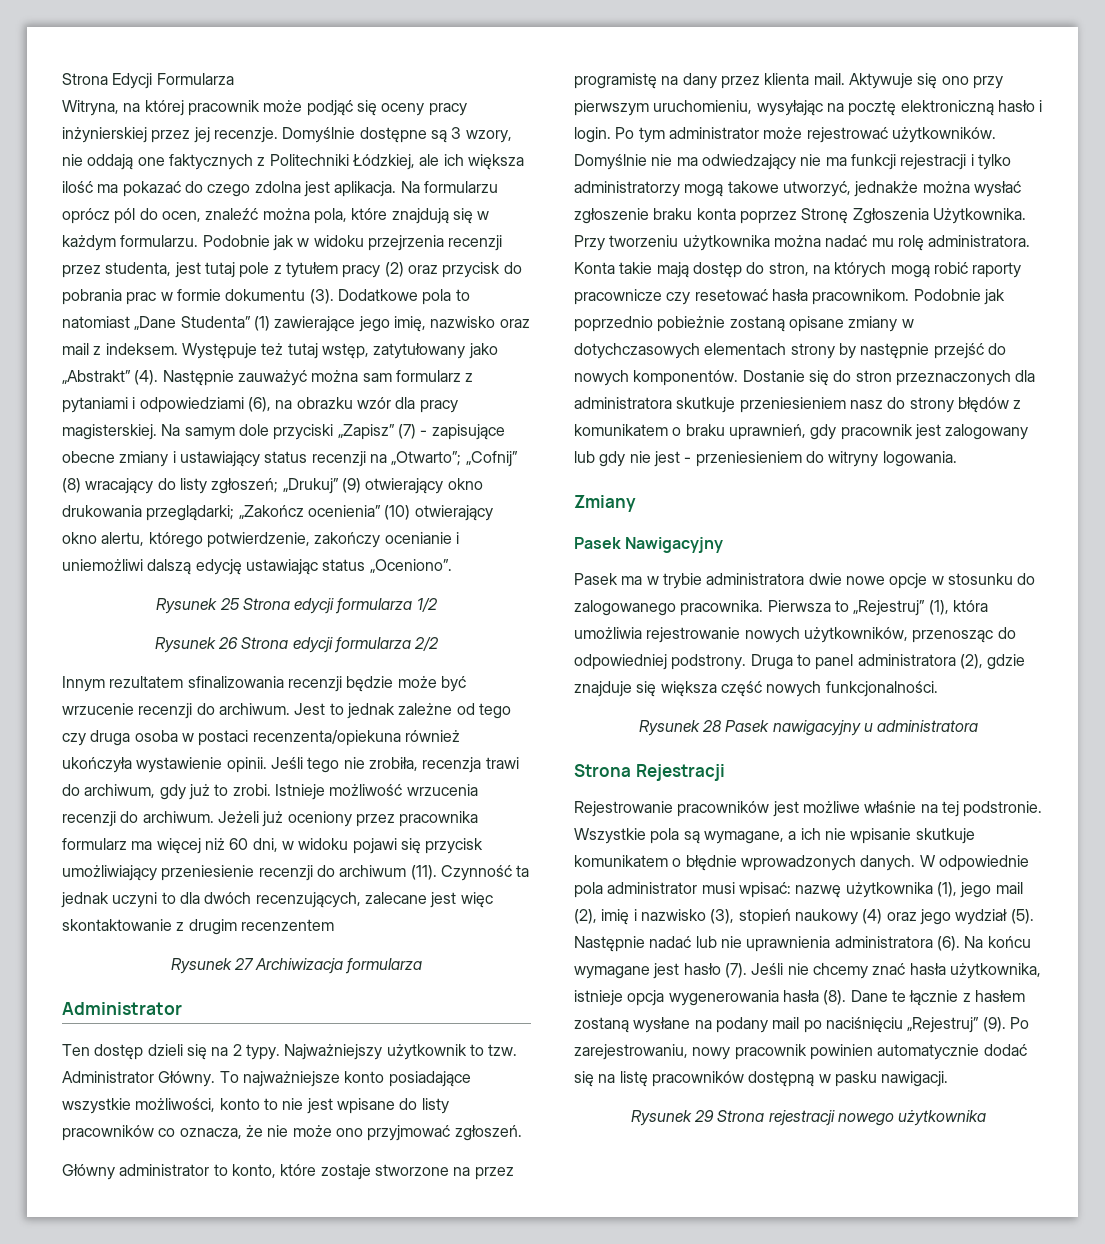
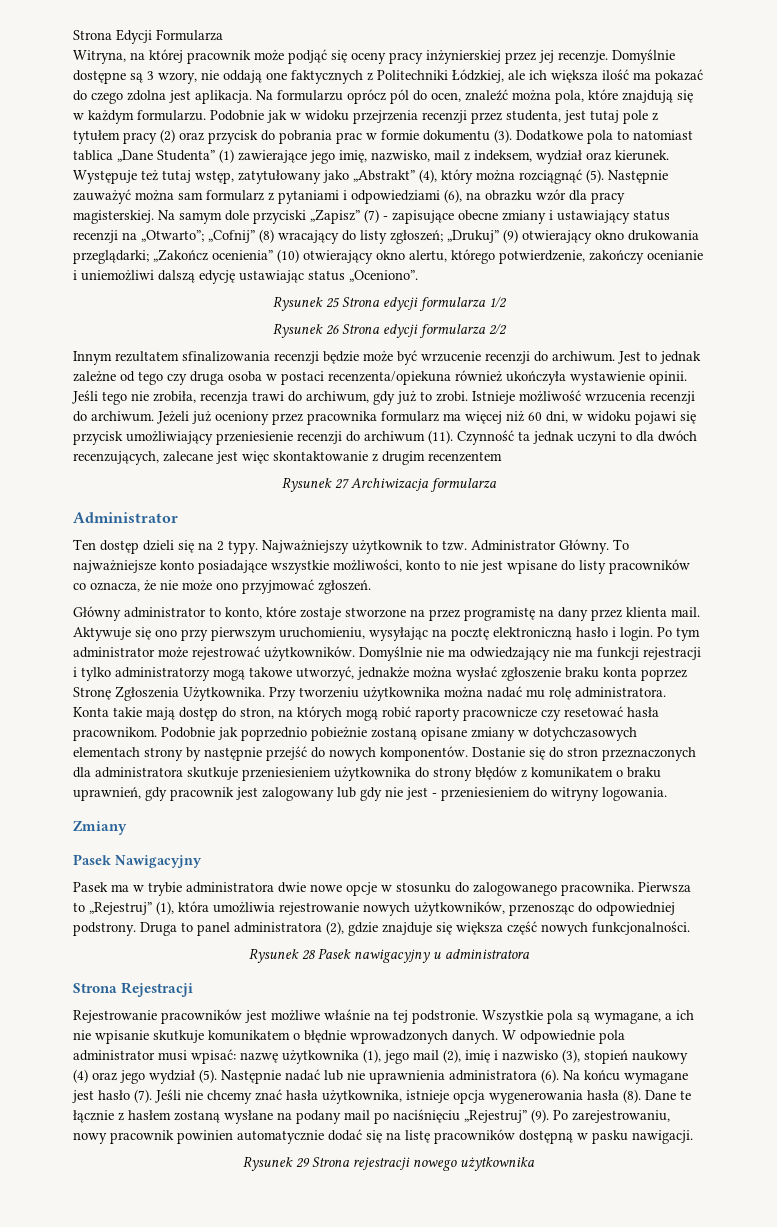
(130, 322) none -> [73,150,113,161] tablica
[430,316,530,328] [62,343,178,355] nazwisko oraz mail z indeksem. -> [371,150,669,164] nazwisko, mail z indeksem, wydział oraz kierunek.
[134,370,159,385] (4). -> [419,169,604,184] (4), który można rozciągnąć (5).
[849,400,883,409] nasz -> [334,767,411,781] użytkownika

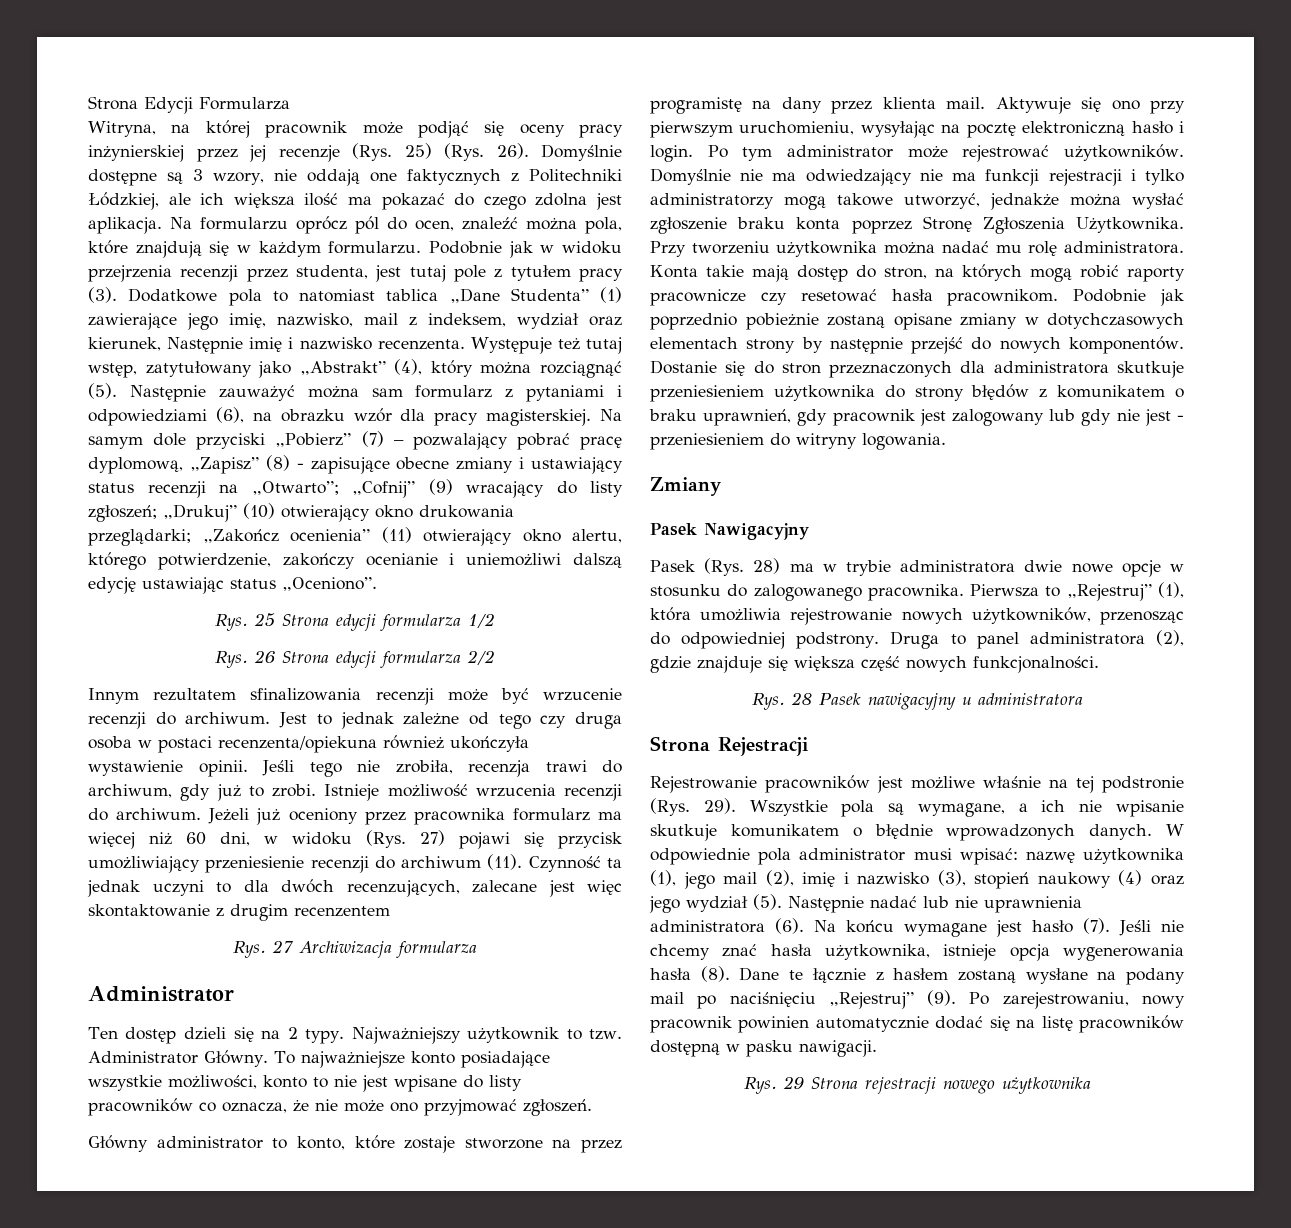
[558,50,608,63] recenzje. -> [278,143,529,162] recenzje (Rys. 25) (Rys. 26).
[160,129,490,144] (2) oraz przycisk do pobrania prac w formie dokumentu -> (623, 275) none
[615,150,669,161] kierunek. -> [88,337,465,354] kierunek, Następnie imię i nazwisko recenzenta.
[310,209,379,224] „Zapisz” (7) -> [275,431,622,450] [88,455,290,474] „Pobierz” (7) – pozwalający pobrać pracę dyplomową, „Zapisz” (8)
[259,229,274,243] (8) -> [428,479,453,495] (9)
[503,229,518,243] (9) -> [243,503,275,519] (10)
[277,249,299,263] (10) -> [381,527,412,543] (11)
[272,296,323,311] Rysunek -> [215,614,248,631] Rys.
[272,323,323,338] Rysunek -> [215,651,248,668] Rys.
[323,351,359,364] będzie -> (434, 696) none
(631, 416) none -> [366,830,445,848] (Rys. 27)
[281,477,332,492] Rysunek -> [233,941,266,958] Rys.
(108, 887) none -> [704,558,781,576] (Rys. 28)
[248,948,299,963] Rysunek -> [751,693,785,710] Rys.
[412,1010,478,1024] podstronie. -> [1102,776,1184,793] [650,798,736,816] podstronie (Rys. 29).
[243,1156,293,1171] Rysunek -> [743,1077,777,1094] Rys.

